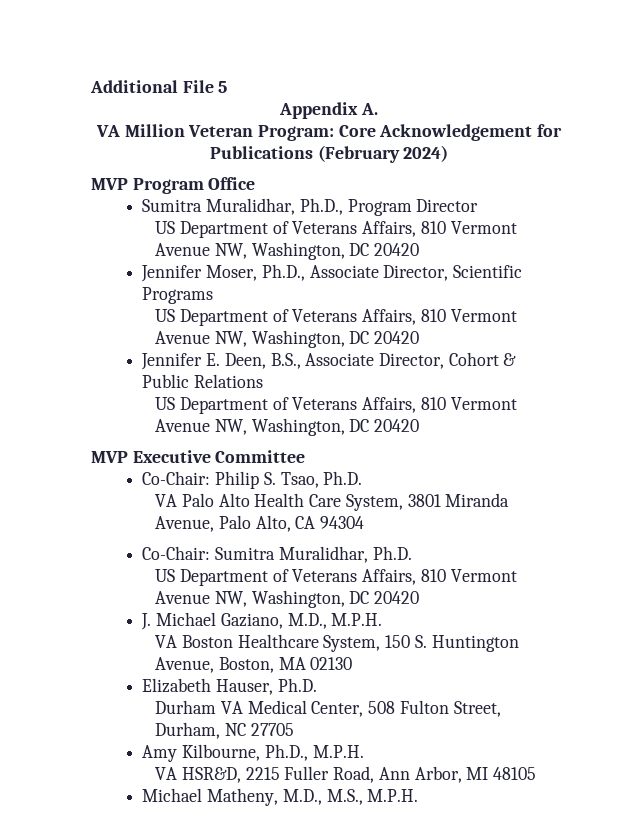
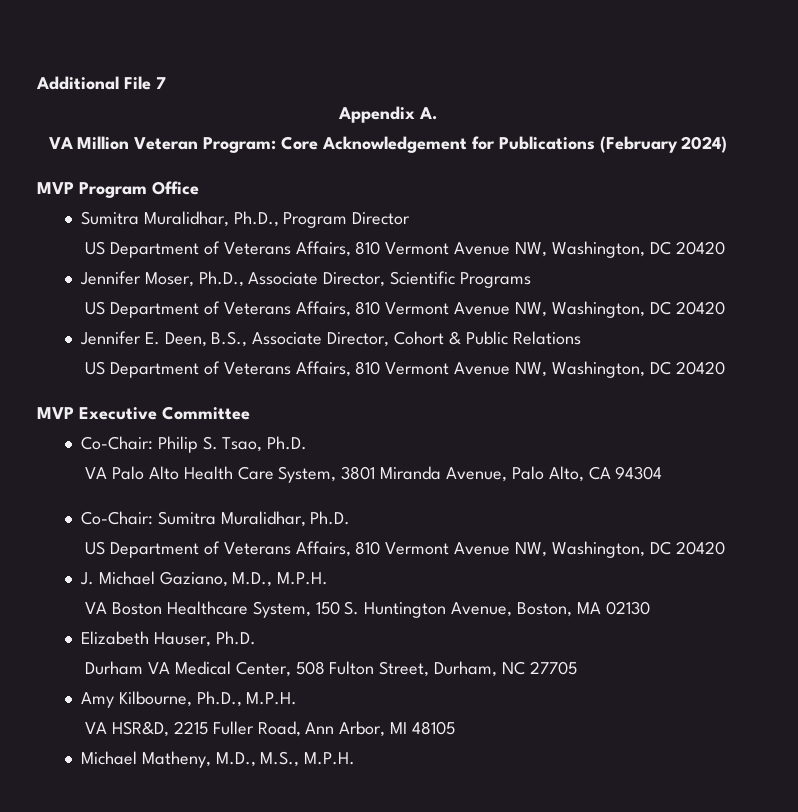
[218,81,228,93] 5 -> [155,77,166,89] 7

